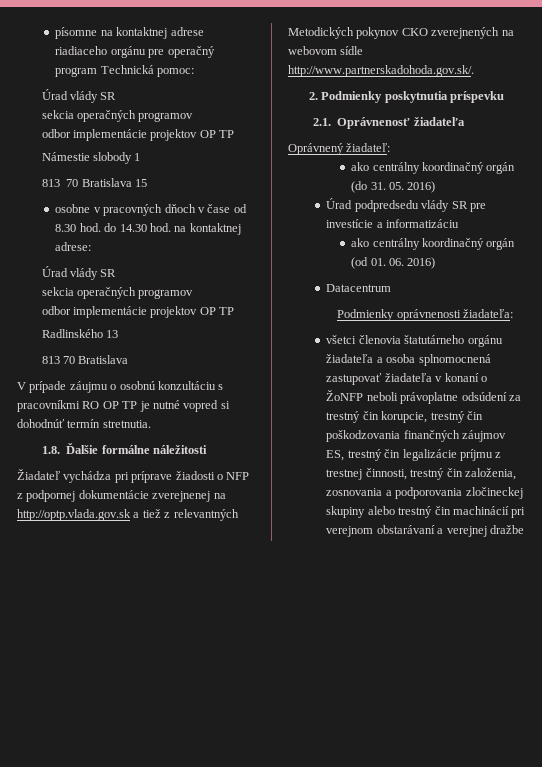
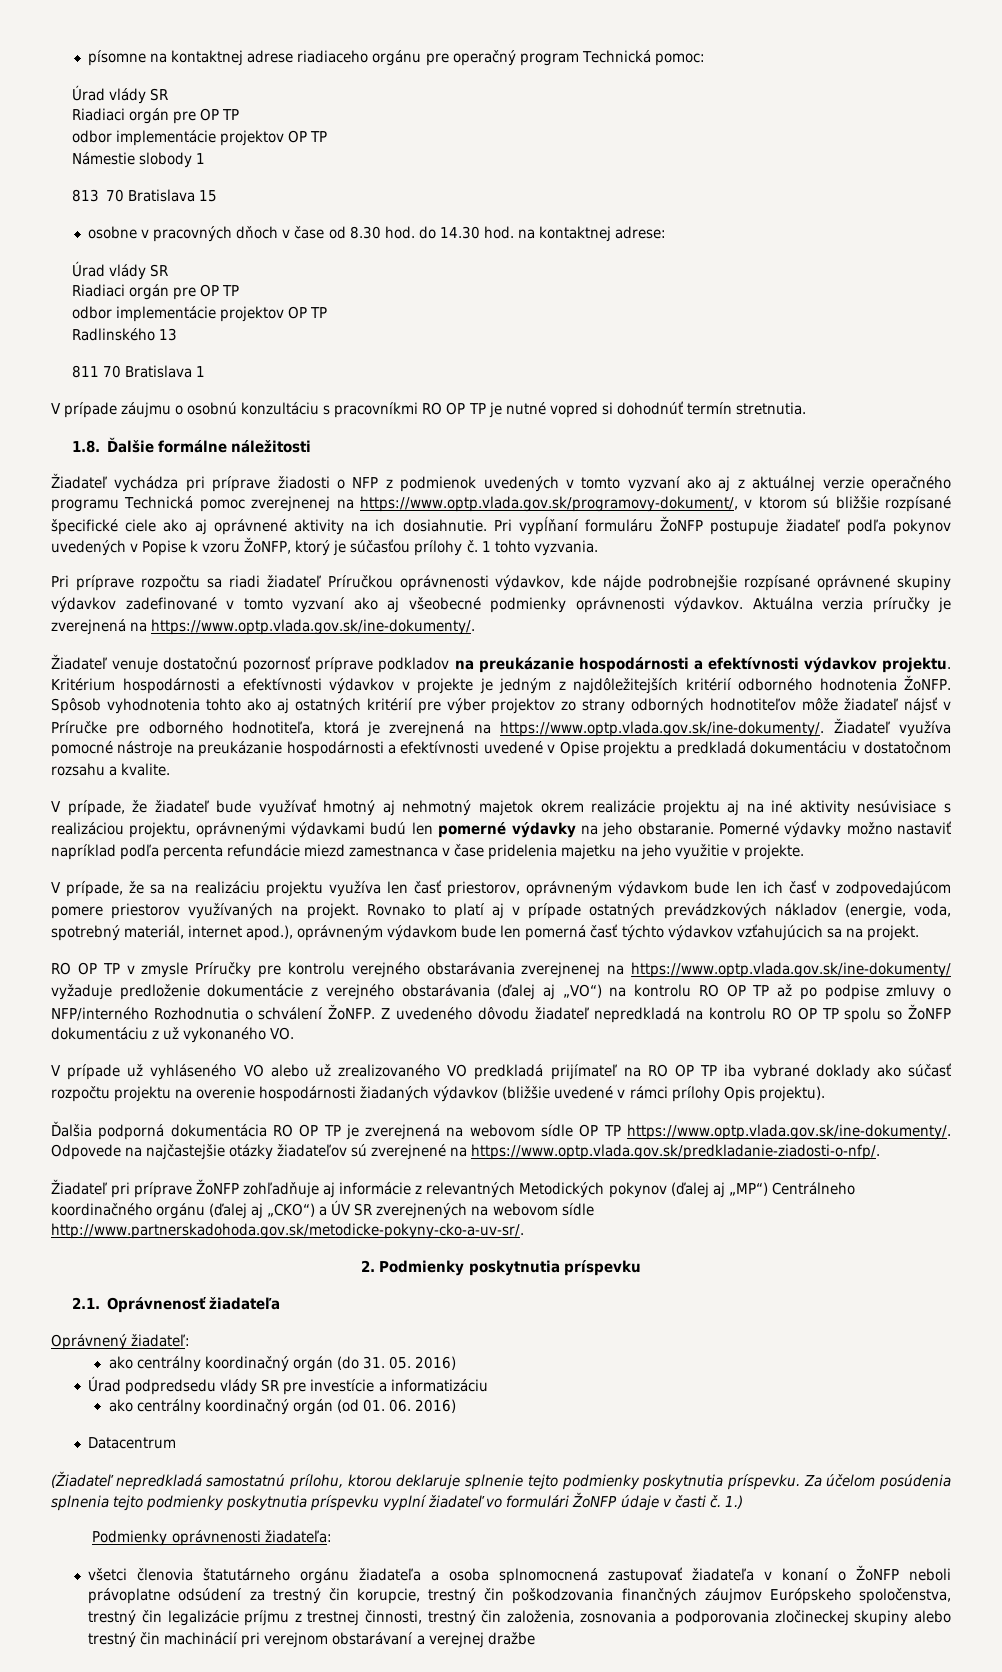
[41,110,194,122] sekcia operačných programov -> [71,108,239,124] Riadiaci orgán pre OP TP
[41,287,194,299] sekcia operačných programov -> [71,284,239,300] Riadiaci orgán pre OP TP
[41,355,129,364] 813 70 Bratislava -> [71,365,205,378] 811 70 Bratislava 1
[26,490,226,502] [17,509,239,521] [288,27,428,39] podpornej dokumentácie zverejnenej na http://optp.vlada.gov.sk a tiež z relevantných Metodických pokynov CKO -> [400,476,952,492] [51,496,951,512] [51,516,951,535] [51,537,598,556] [51,575,952,591] [51,597,951,613] [51,619,476,635] [51,654,952,673] [51,675,952,694] [51,697,952,714] [51,718,951,737] [51,741,951,757] [51,763,171,776] [51,799,951,816] [51,821,953,838] [51,844,804,860] [51,880,951,897] [51,903,951,919] [51,924,919,941] [51,962,952,978] [51,984,952,1000] [51,1004,951,1023] [51,1027,295,1043] [51,1063,952,1080] [51,1086,825,1102] [51,1121,951,1140] [51,1144,881,1160] [51,1179,855,1198] [51,1200,373,1219] podmienok uvedených v tomto vyzvaní ako aj z aktuálnej verzie operačného programu Technická pomoc zverejnenej na https://www.optp.vlada.gov.sk/programovy-dokument/, v ktorom sú bližšie rozpísané špecifické ciele ako aj oprávnené aktivity na ich dosiahnutie. Pri vypĺňaní formuláru ŽoNFP postupuje žiadateľ podľa pokynov uvedených v Popise k vzoru ŽoNFP, ktorý je súčasťou prílohy č. 1 tohto vyzvania. // Pri príprave rozpočtu sa riadi žiadateľ Príručkou oprávnenosti výdavkov, kde nájde podrobnejšie rozpísané oprávnené skupiny výdavkov zadefinované v tomto vyzvaní ako aj všeobecné podmienky oprávnenosti výdavkov. Aktuálna verzia príručky je zverejnená na https://www.optp.vlada.gov.sk/ine-dokumenty/. // Žiadateľ venuje dostatočnú pozornosť príprave podkladov na preukázanie hospodárnosti a efektívnosti výdavkov projektu. Kritérium hospodárnosti a efektívnosti výdavkov v projekte je jedným z najdôležitejších kritérií odborného hodnotenia ŽoNFP. Spôsob vyhodnotenia tohto ako aj ostatných kritérií pre výber projektov zo strany odborných hodnotiteľov môže žiadateľ nájsť v Príručke pre odborného hodnotiteľa, ktorá je zverejnená na https://www.optp.vlada.gov.sk/ine-dokumenty/. Žiadateľ využíva pomocné nástroje na preukázanie hospodárnosti a efektívnosti uvedené v Opise projektu a predkladá dokumentáciu v dostatočnom rozsahu a kvalite. // V prípade, že žiadateľ bude využívať hmotný aj nehmotný majetok okrem realizácie projektu aj na iné aktivity nesúvisiace s realizáciou projektu, oprávnenými výdavkami budú len pomerné výdavky na jeho obstaranie. Pomerné výdavky možno nastaviť napríklad podľa percenta refundácie miezd zamestnanca v čase pridelenia majetku na jeho využitie v projekte. // V prípade, že sa na realizáciu projektu využíva len časť priestorov, oprávneným výdavkom bude len ich časť v zodpovedajúcom pomere priestorov využívaných na projekt. Rovnako to platí aj v prípade ostatných prevádzkových nákladov (energie, voda, spotrebný materiál, internet apod.), oprávneným výdavkom bude len pomerná časť týchto výdavkov vzťahujúcich sa na projekt. // RO OP TP v zmysle Príručky pre kontrolu verejného obstarávania zverejnenej na https://www.optp.vlada.gov.sk/ine-dokumenty/ vyžaduje predloženie dokumentácie z verejného obstarávania (ďalej aj „VO“) na kontrolu RO OP TP až po podpise zmluvy o NFP/interného Rozhodnutia o schválení ŽoNFP. Z uvedeného dôvodu žiadateľ nepredkladá na kontrolu RO OP TP spolu so ŽoNFP dokumentáciu z už vykonaného VO. // V prípade už vyhláseného VO alebo už zrealizovaného VO predkladá prijímateľ na RO OP TP iba vybrané doklady ako súčasť rozpočtu projektu na overenie hospodárnosti žiadaných výdavkov (bližšie uvedené v rámci prílohy Opis projektu). // Ďalšia podporná dokumentácia RO OP TP je zverejnená na webovom sídle OP TP https://www.optp.vlada.gov.sk/ine-dokumenty/. Odpovede na najčastejšie otázky žiadateľov sú zverejnené na https://www.optp.vlada.gov.sk/predkladanie-ziadosti-o-nfp/. // Žiadateľ pri príprave ŽoNFP zohľadňuje aj informácie z relevantných Metodických pokynov (ďalej aj „MP“) Centrálneho koordinačného orgánu (ďalej aj „CKO“) a ÚV SR
[288,65,474,77] http://www.partnerskadohoda.gov.sk/. -> [51,1223,524,1239] http://www.partnerskadohoda.gov.sk/metodicke-pokyny-cko-a-uv-sr/.
(392, 288) none -> [51,1471,952,1490] [51,1492,743,1511] // (Žiadateľ nepredkladá samostatnú prílohu, ktorou deklaruje splnenie tejto podmienky poskytnutia príspevku. Za účelom posúdenia splnenia tejto podmienky poskytnutia príspevku vyplní žiadateľ vo formulári ŽoNFP údaje v časti č. 1.)
[326,450,345,461] ES, -> [769,1588,952,1604] Európskeho spoločenstva,

